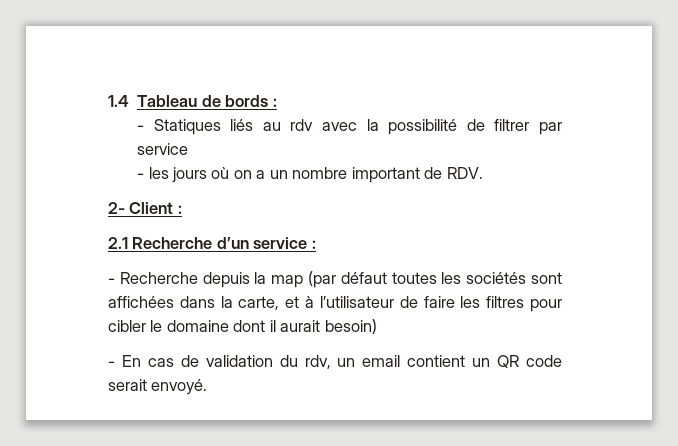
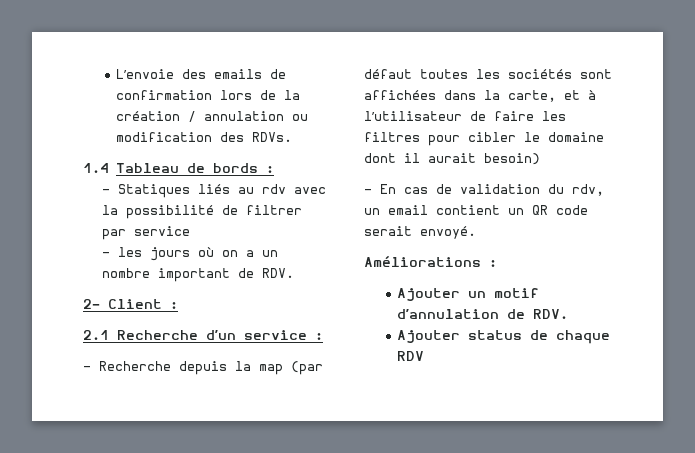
(108, 101) none -> [116,69,287,79] [116,90,301,100] [116,111,309,122] [116,132,293,142] L’envoie des emails de confirmation lors de la création / annulation ou modification des RDVs. //
(208, 387) none -> [364,256,497,267] [397,288,540,301] [397,309,569,319] [397,330,611,344] [397,351,425,361] // Améliorations : // Ajouter un motif d’annulation de RDV. // Ajouter status de chaque RDV

